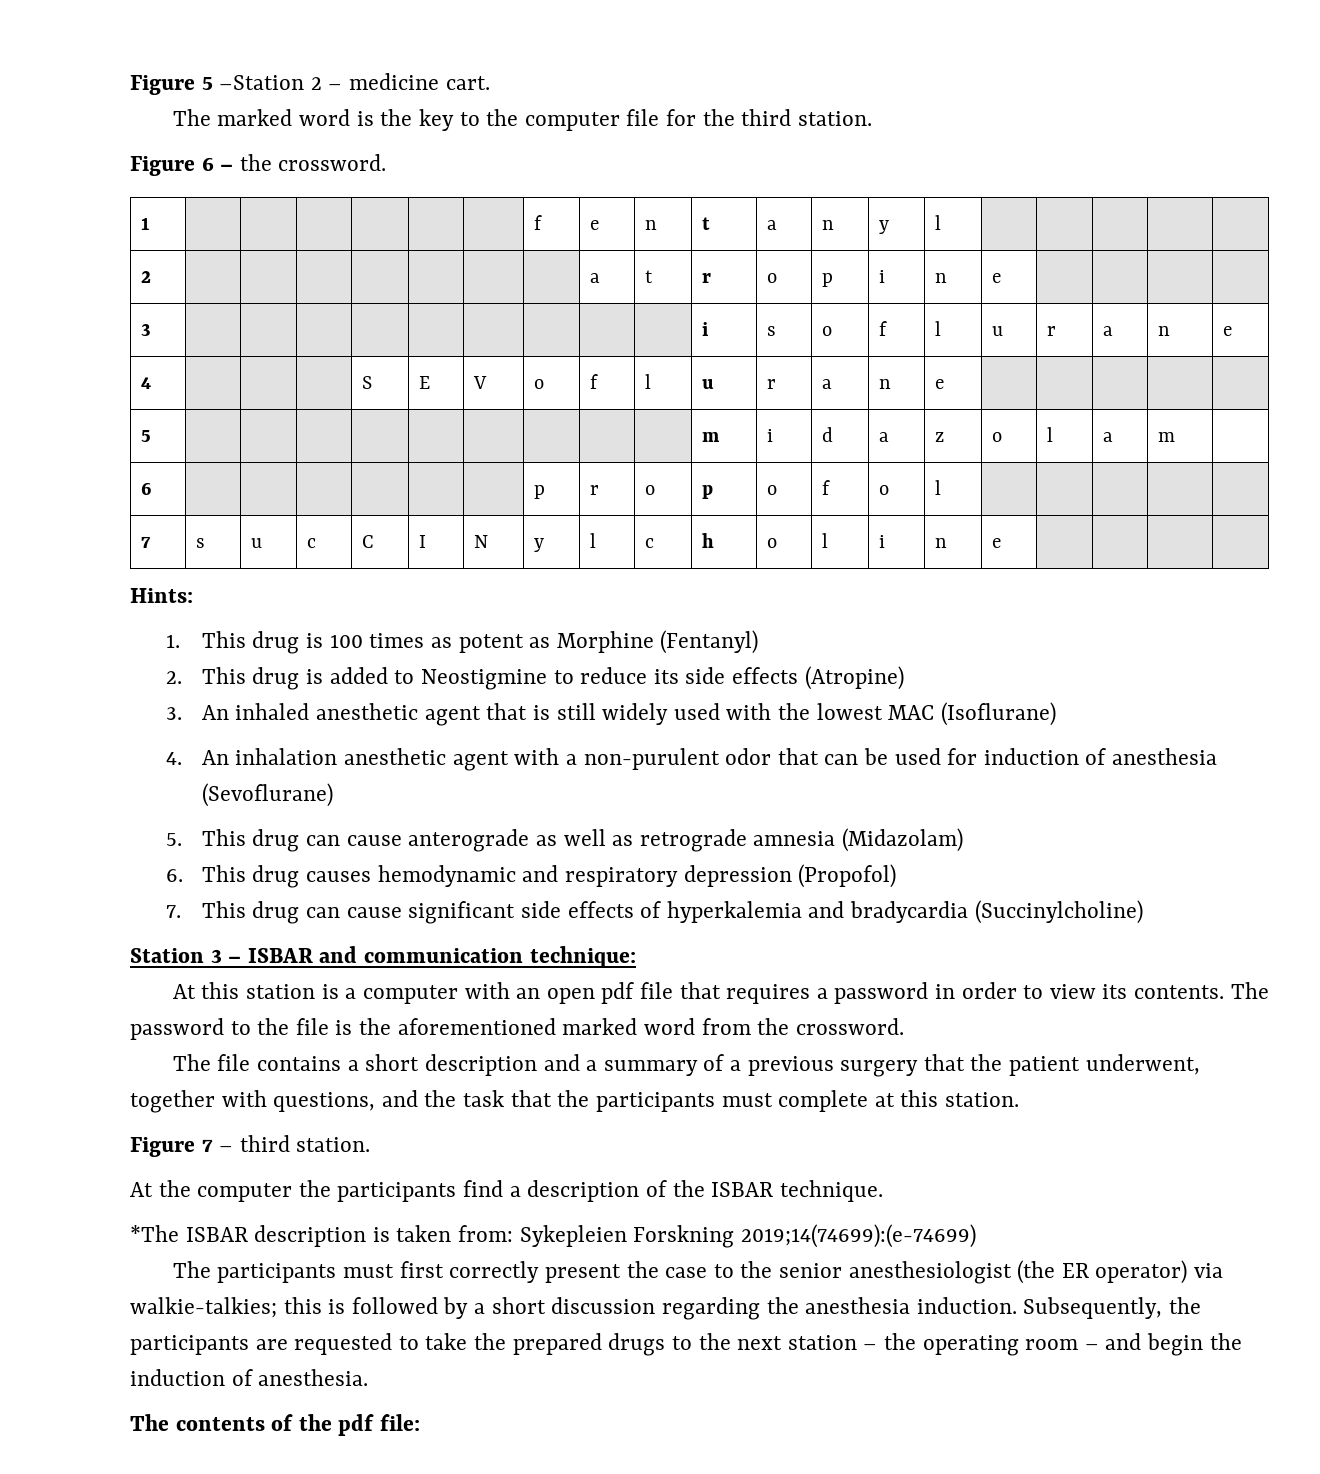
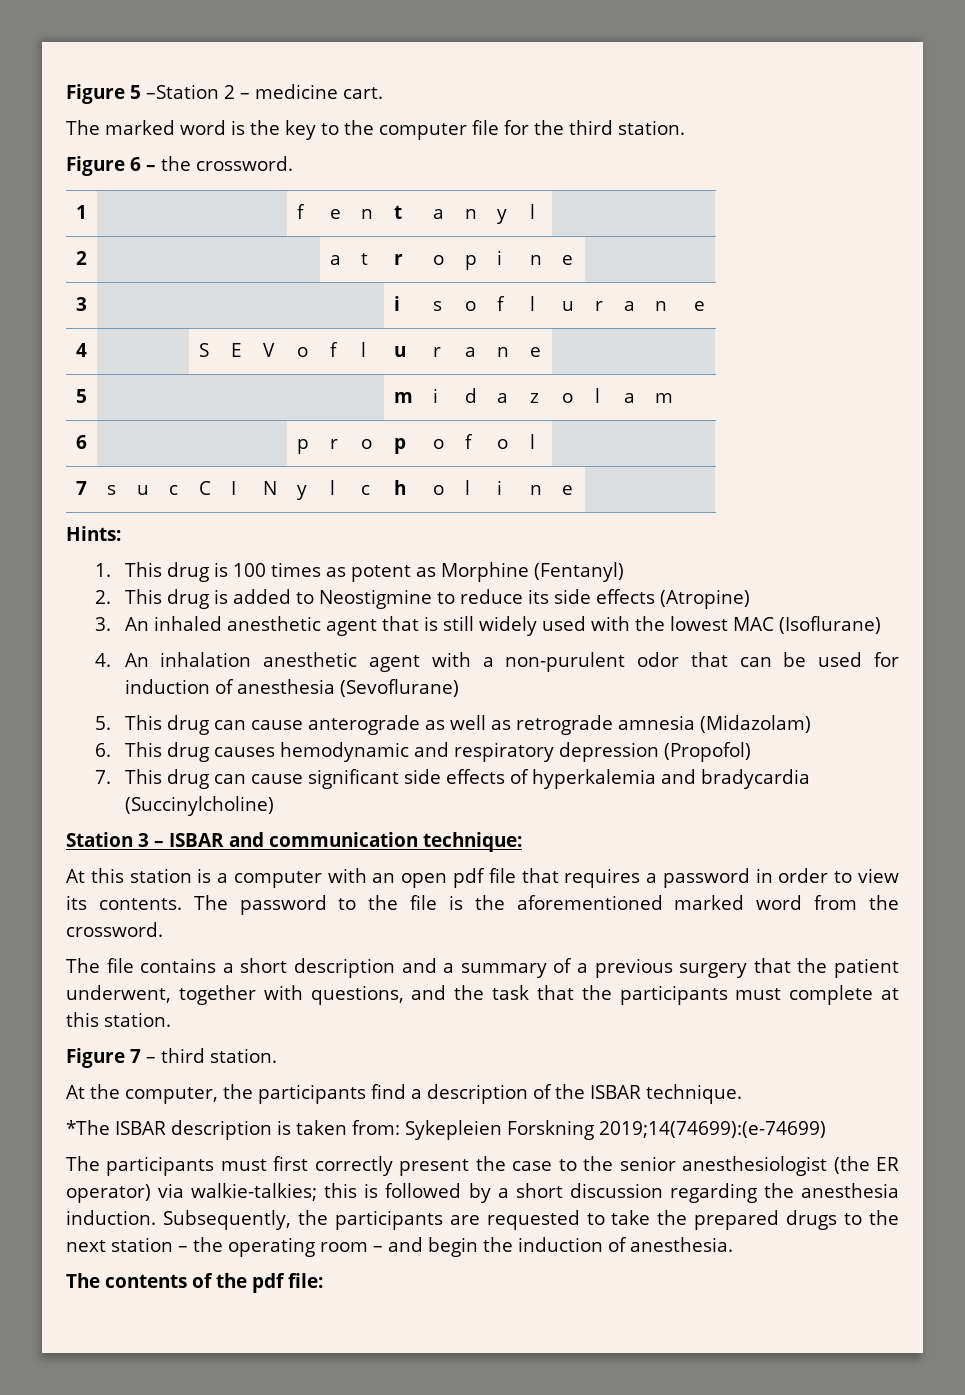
[197,1183,293,1202] computer -> [125,1087,218,1104] computer,

